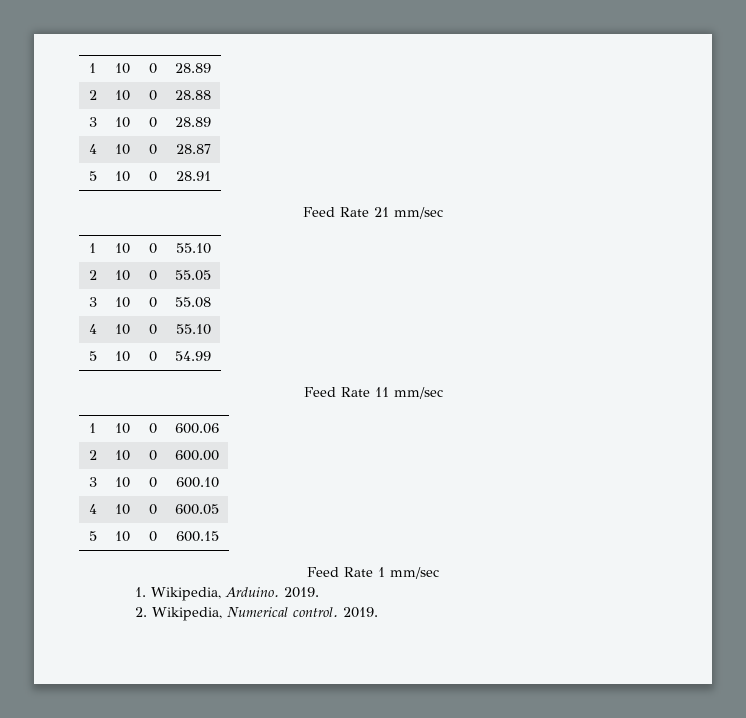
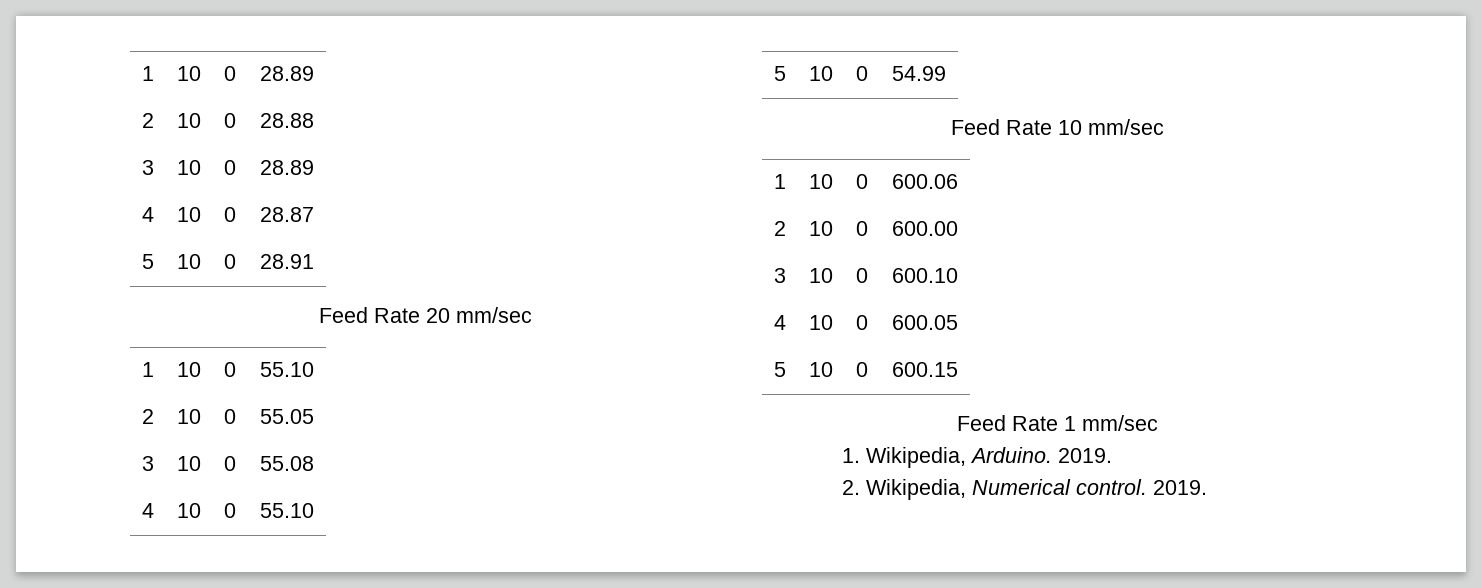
[374,207,389,217] 21 -> [425,308,450,323] 20
[374,387,389,397] 11 -> [1057,120,1082,135] 10

